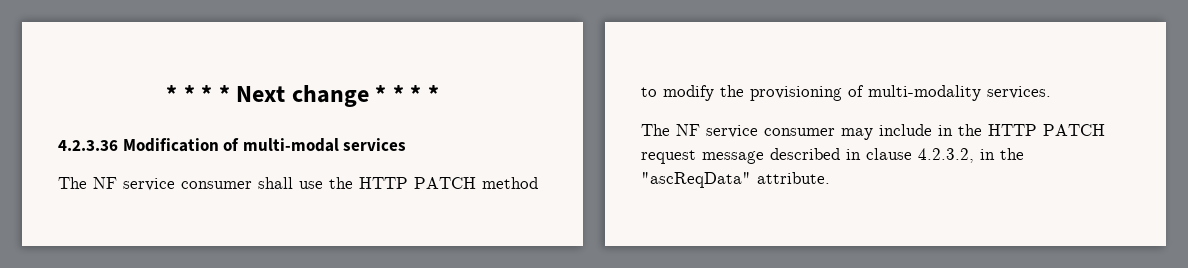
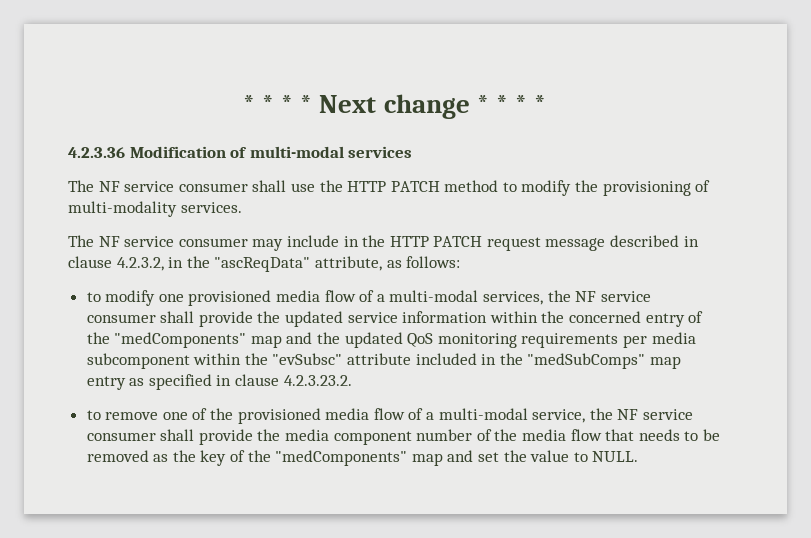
[757,172,830,184] attribute. -> [314,256,461,271] [86,290,651,306] [86,311,704,327] [86,332,696,348] [86,353,682,369] [86,374,352,390] [86,408,693,424] [86,429,720,445] [86,450,639,466] attribute, as follows: // to modify one provisioned media flow of a multi-modal services, the NF service consumer shall provide the updated service information within the concerned entry of the "medComponents" map and the updated QoS monitoring requirements per media subcomponent within the "evSubsc" attribute included in the "medSubComps" map entry as specified in clause 4.2.3.23.2. // to remove one of the provisioned media flow of a multi-modal service, the NF service consumer shall provide the media component number of the media flow that needs to be removed as the key of the "medComponents" map and set the value to NULL.

